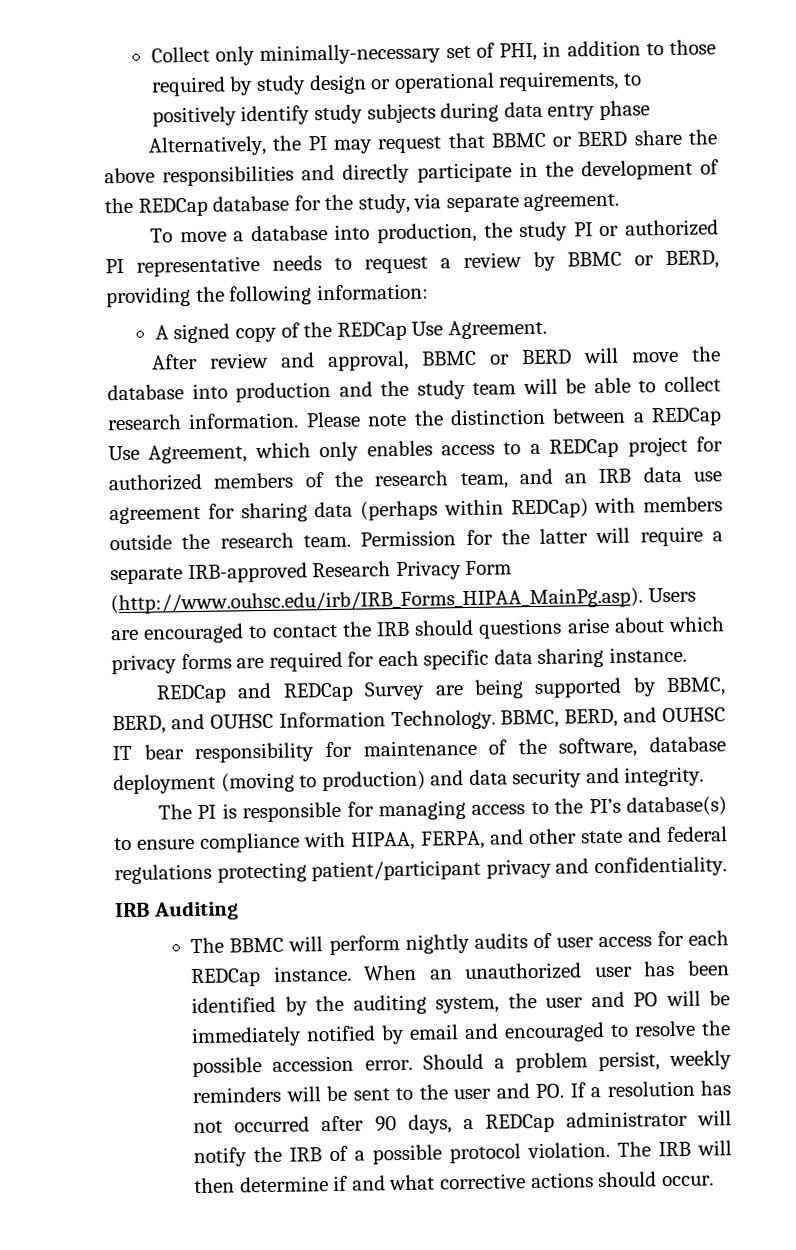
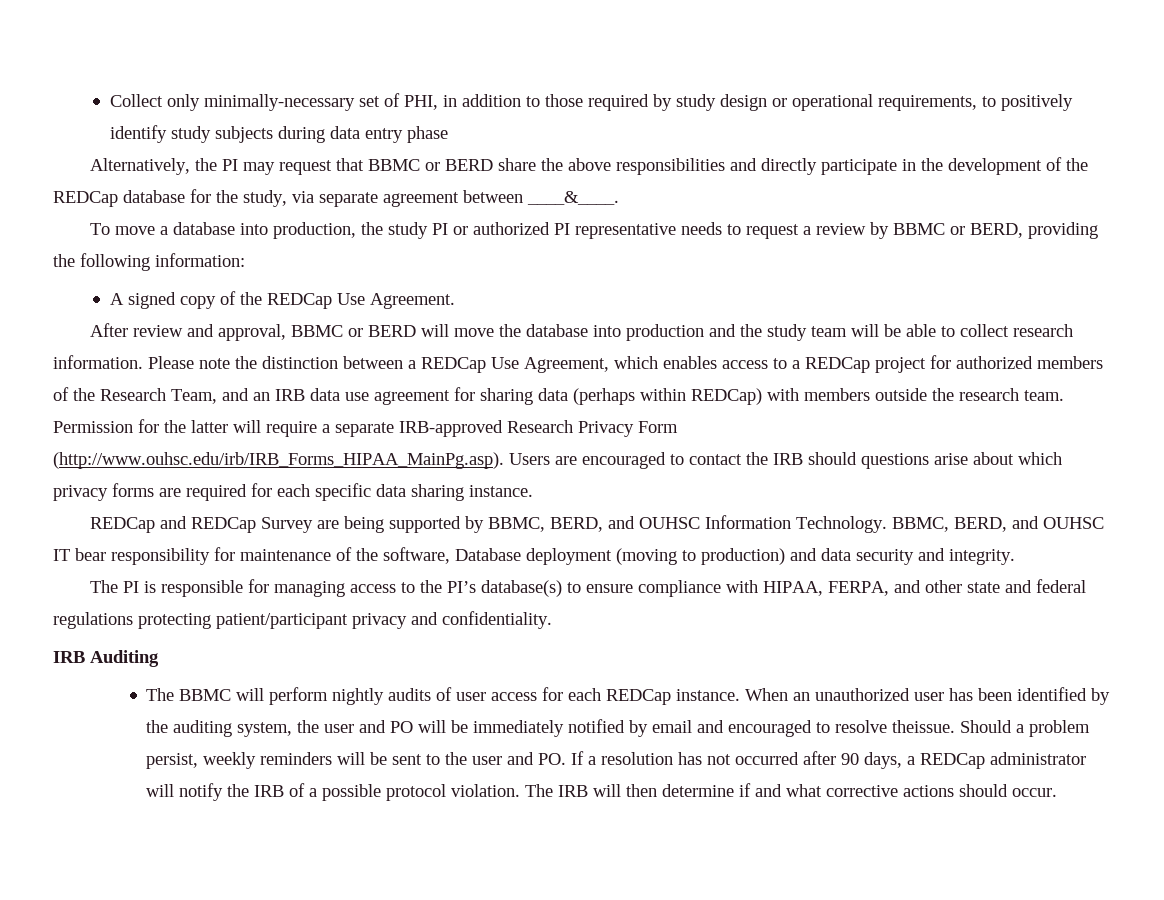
[523,192,620,212] agreement. -> [383,190,619,207] agreement between ____&____.
[319,441,360,462] only -> (658, 362) none
[374,470,509,490] research team, -> [100,388,217,404] Research Team,
[649,736,726,753] database -> [455,548,521,561] Database
[701,1020,732,1036] [192,1055,413,1078] the possible accession error. -> [892,720,956,733] theissue.

